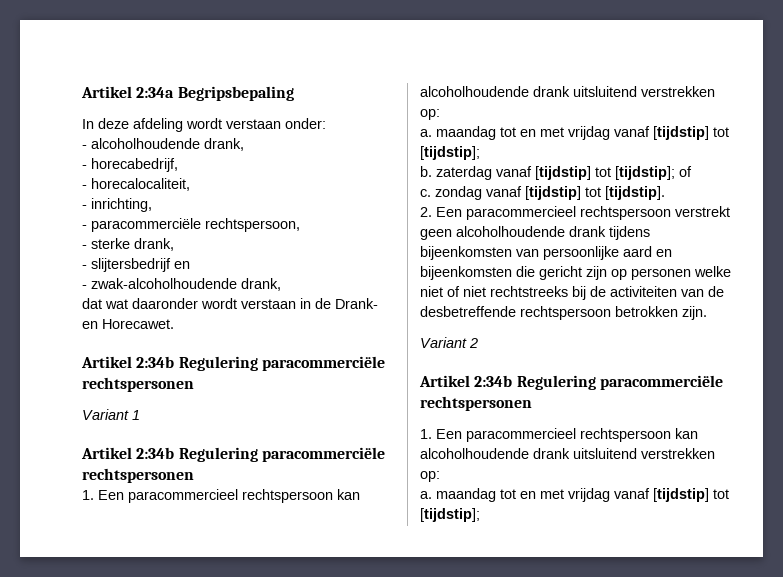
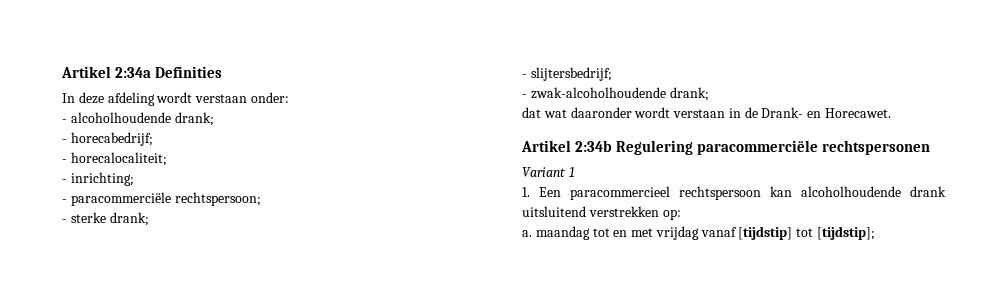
[177,86,294,101] Begripsbepaling -> [155,66,223,78] Definities
[204,138,244,151] [82,158,178,172] [82,178,190,191] [82,198,152,212] drank, // - horecabedrijf, // - horecalocaliteit, // - inrichting, -> [174,112,214,126] [62,132,153,146] [62,152,167,166] [62,172,134,186] drank; // - horecabedrijf; // - horecalocaliteit; // - inrichting;
[205,218,300,232] rechtspersoon, -> [174,192,261,206] rechtspersoon;
[134,238,174,251] [82,258,190,272] drank, // - slijtersbedrijf en -> [109,212,149,226] [522,67,612,81] drank; // - slijtersbedrijf;
[241,278,281,291] drank, -> [669,87,709,101] drank;
[81,447,385,462] [82,468,194,483] // Artikel 2:34b Regulering paracommerciële rechtspersonen -> (575, 172) none
[420,166,692,180] [420,186,665,200] [420,206,730,220] [420,226,650,240] [420,246,672,260] [420,266,731,280] [420,286,724,300] [420,306,707,320] [420,337,478,348] [419,375,723,390] [420,396,532,411] [420,428,698,442] [420,448,715,459] [420,471,440,482] [420,488,729,502] [420,508,480,522] // b. zaterdag vanaf [tijdstip] tot [tijdstip]; of // c. zondag vanaf [tijdstip] tot [tijdstip]. // 2. Een paracommercieel rechtspersoon verstrekt geen alcoholhoudende drank tijdens bijeenkomsten van persoonlijke aard en bijeenkomsten die gericht zijn op personen welke niet of niet rechtstreeks bij de activiteiten van de desbetreffende rechtspersoon betrokken zijn. // Variant 2 // Artikel 2:34b Regulering paracommerciële rechtspersonen // 1. Een paracommercieel rechtspersoon kan alcoholhoudende drank uitsluitend verstrekken op: // a. maandag tot en met vrijdag vanaf [tijdstip] tot [tijdstip]; -> (876, 233) none

